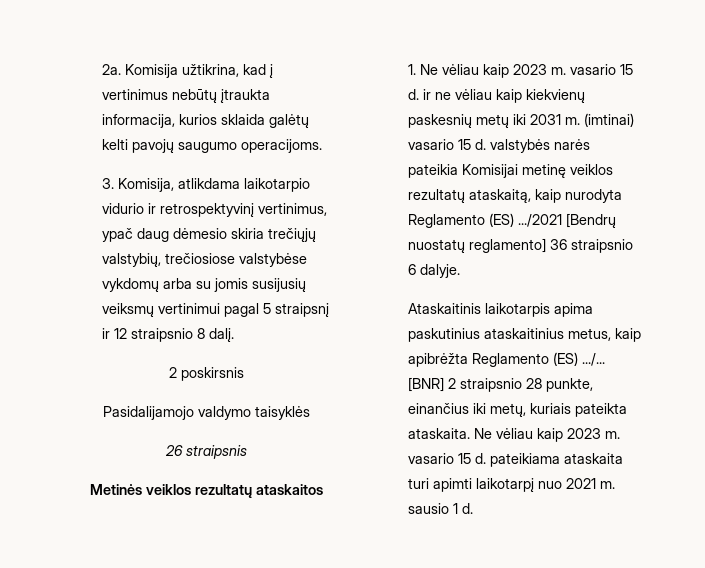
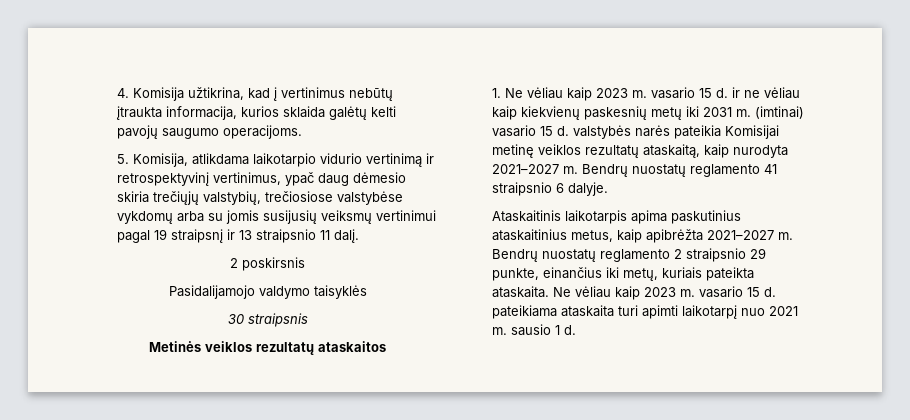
[102,64,122,75] 2a. -> [117,88,130,98] 4.
[102,178,115,189] 3. -> [117,154,130,164] 5.
(145, 208) none -> [366,153,423,167] vertinimą
[263,303,272,314] 5 -> [154,229,168,240] 19
[114,328,206,342] 12 straipsnio 8 -> [239,229,331,243] 13 straipsnio 11
[165,445,183,456] 26 -> [227,314,245,324] 30
[408,213,617,228] [408,238,568,253] Reglamento (ES) .../2021 [Bendrų nuostatų reglamento] 36 -> [492,164,778,177] 2021–2027 m. Bendrų nuostatų reglamento 41
[472,352,606,367] [408,377,445,392] Reglamento (ES) .../... [BNR] -> [707,230,794,240] [492,249,671,262] 2021–2027 m. Bendrų nuostatų reglamento
[526,378,543,389] 28 -> [750,248,767,259] 29

